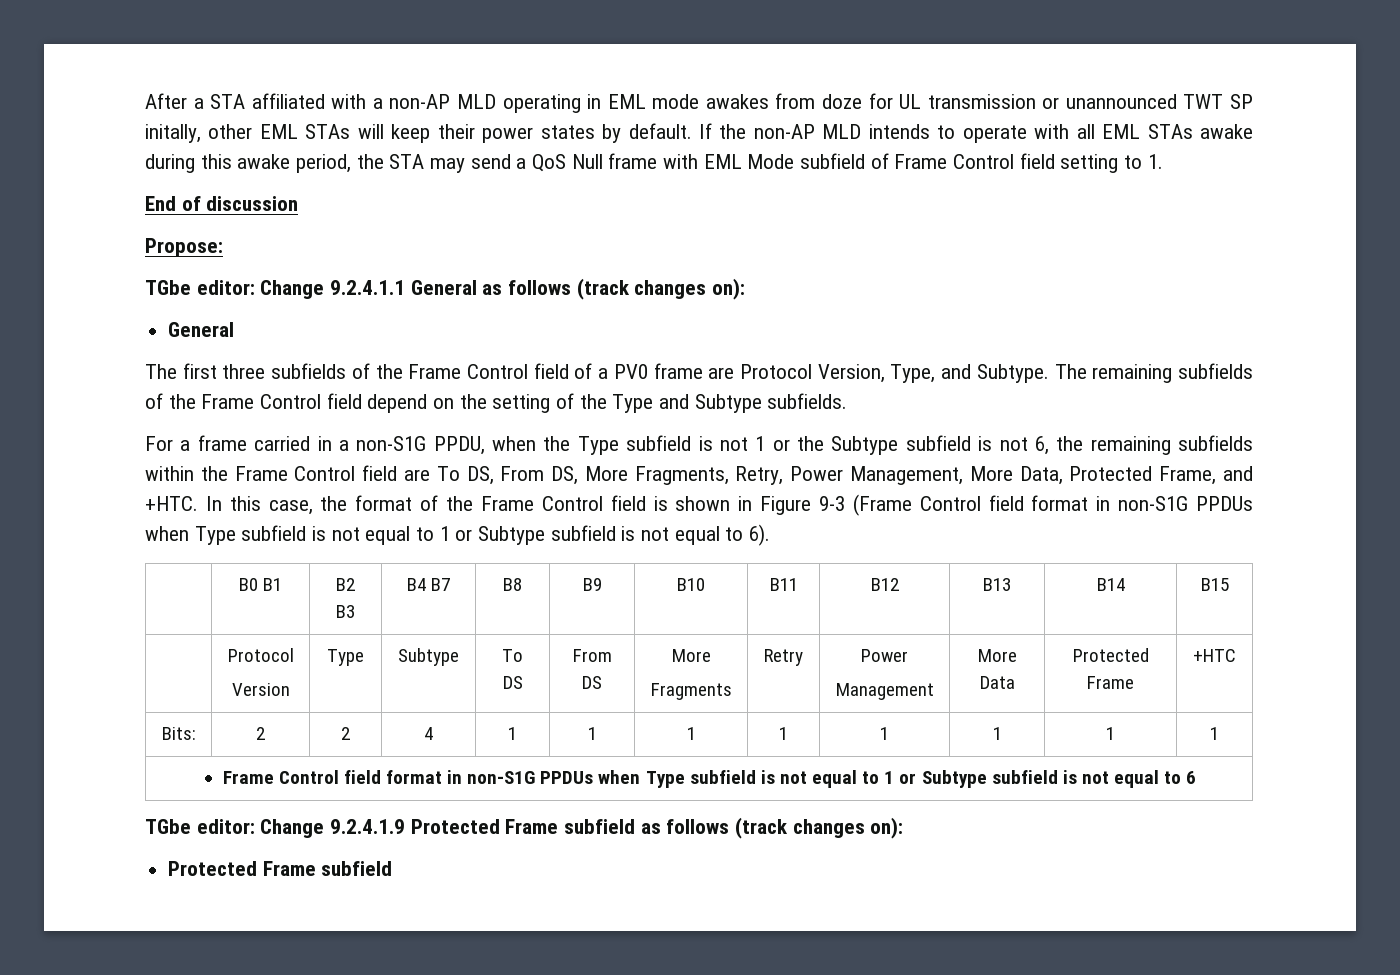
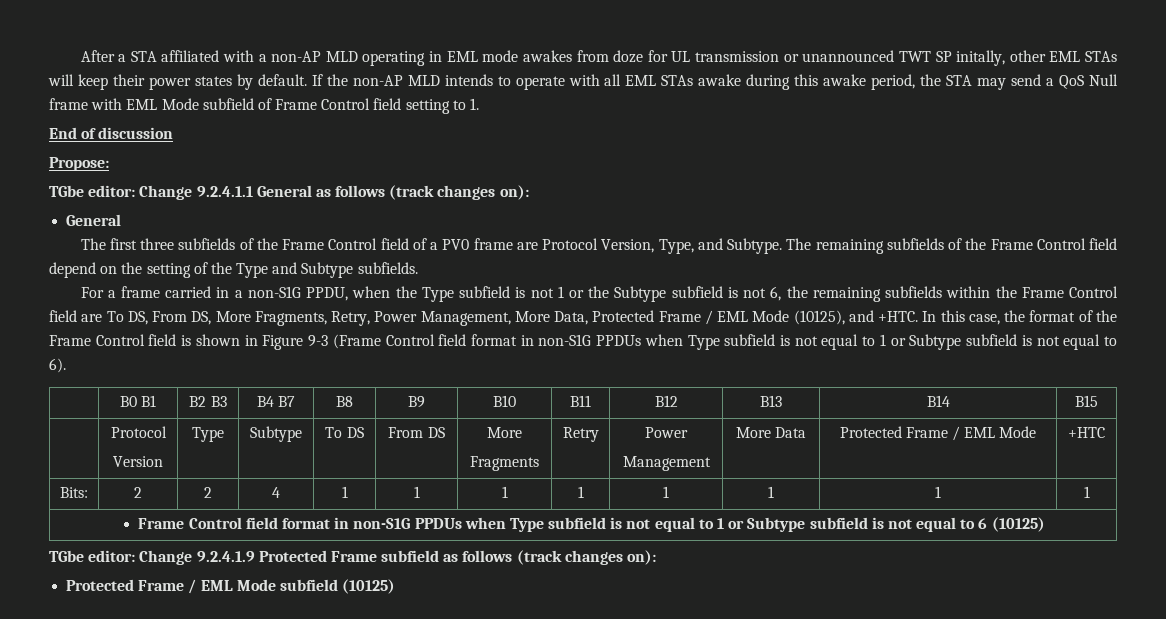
[1159,466,1217,485] Frame, -> [658,310,845,325] Frame / EML Mode (10125),
(1134, 682) none -> [952,426,1037,441] / EML Mode
(1197, 777) none -> [991,517,1045,532] (10125)
[321,861,393,876] subfield -> [188,579,396,594] / EML Mode subfield (10125)

